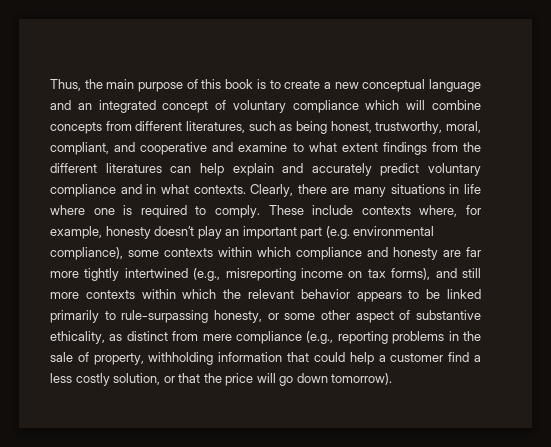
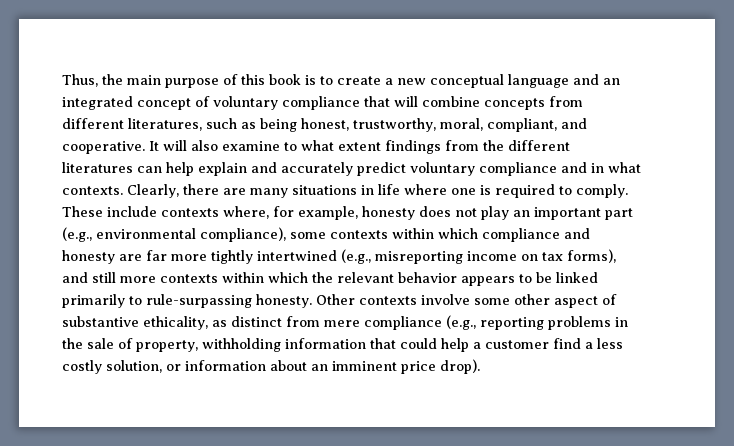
[365,100,400,110] which -> [364,96,390,107] that
[140,142,234,155] cooperative and -> [62,140,218,154] cooperative. It will also
[154,226,195,236] doesn’t -> [419,206,477,217] does not
[325,226,350,239] (e.g. -> [62,227,92,242] (e.g.,
[214,310,279,323] honesty, or -> [256,294,470,308] honesty. Other contexts involve
[178,373,393,386] that the price will go down tomorrow). -> [185,359,480,374] information about an imminent price drop).

